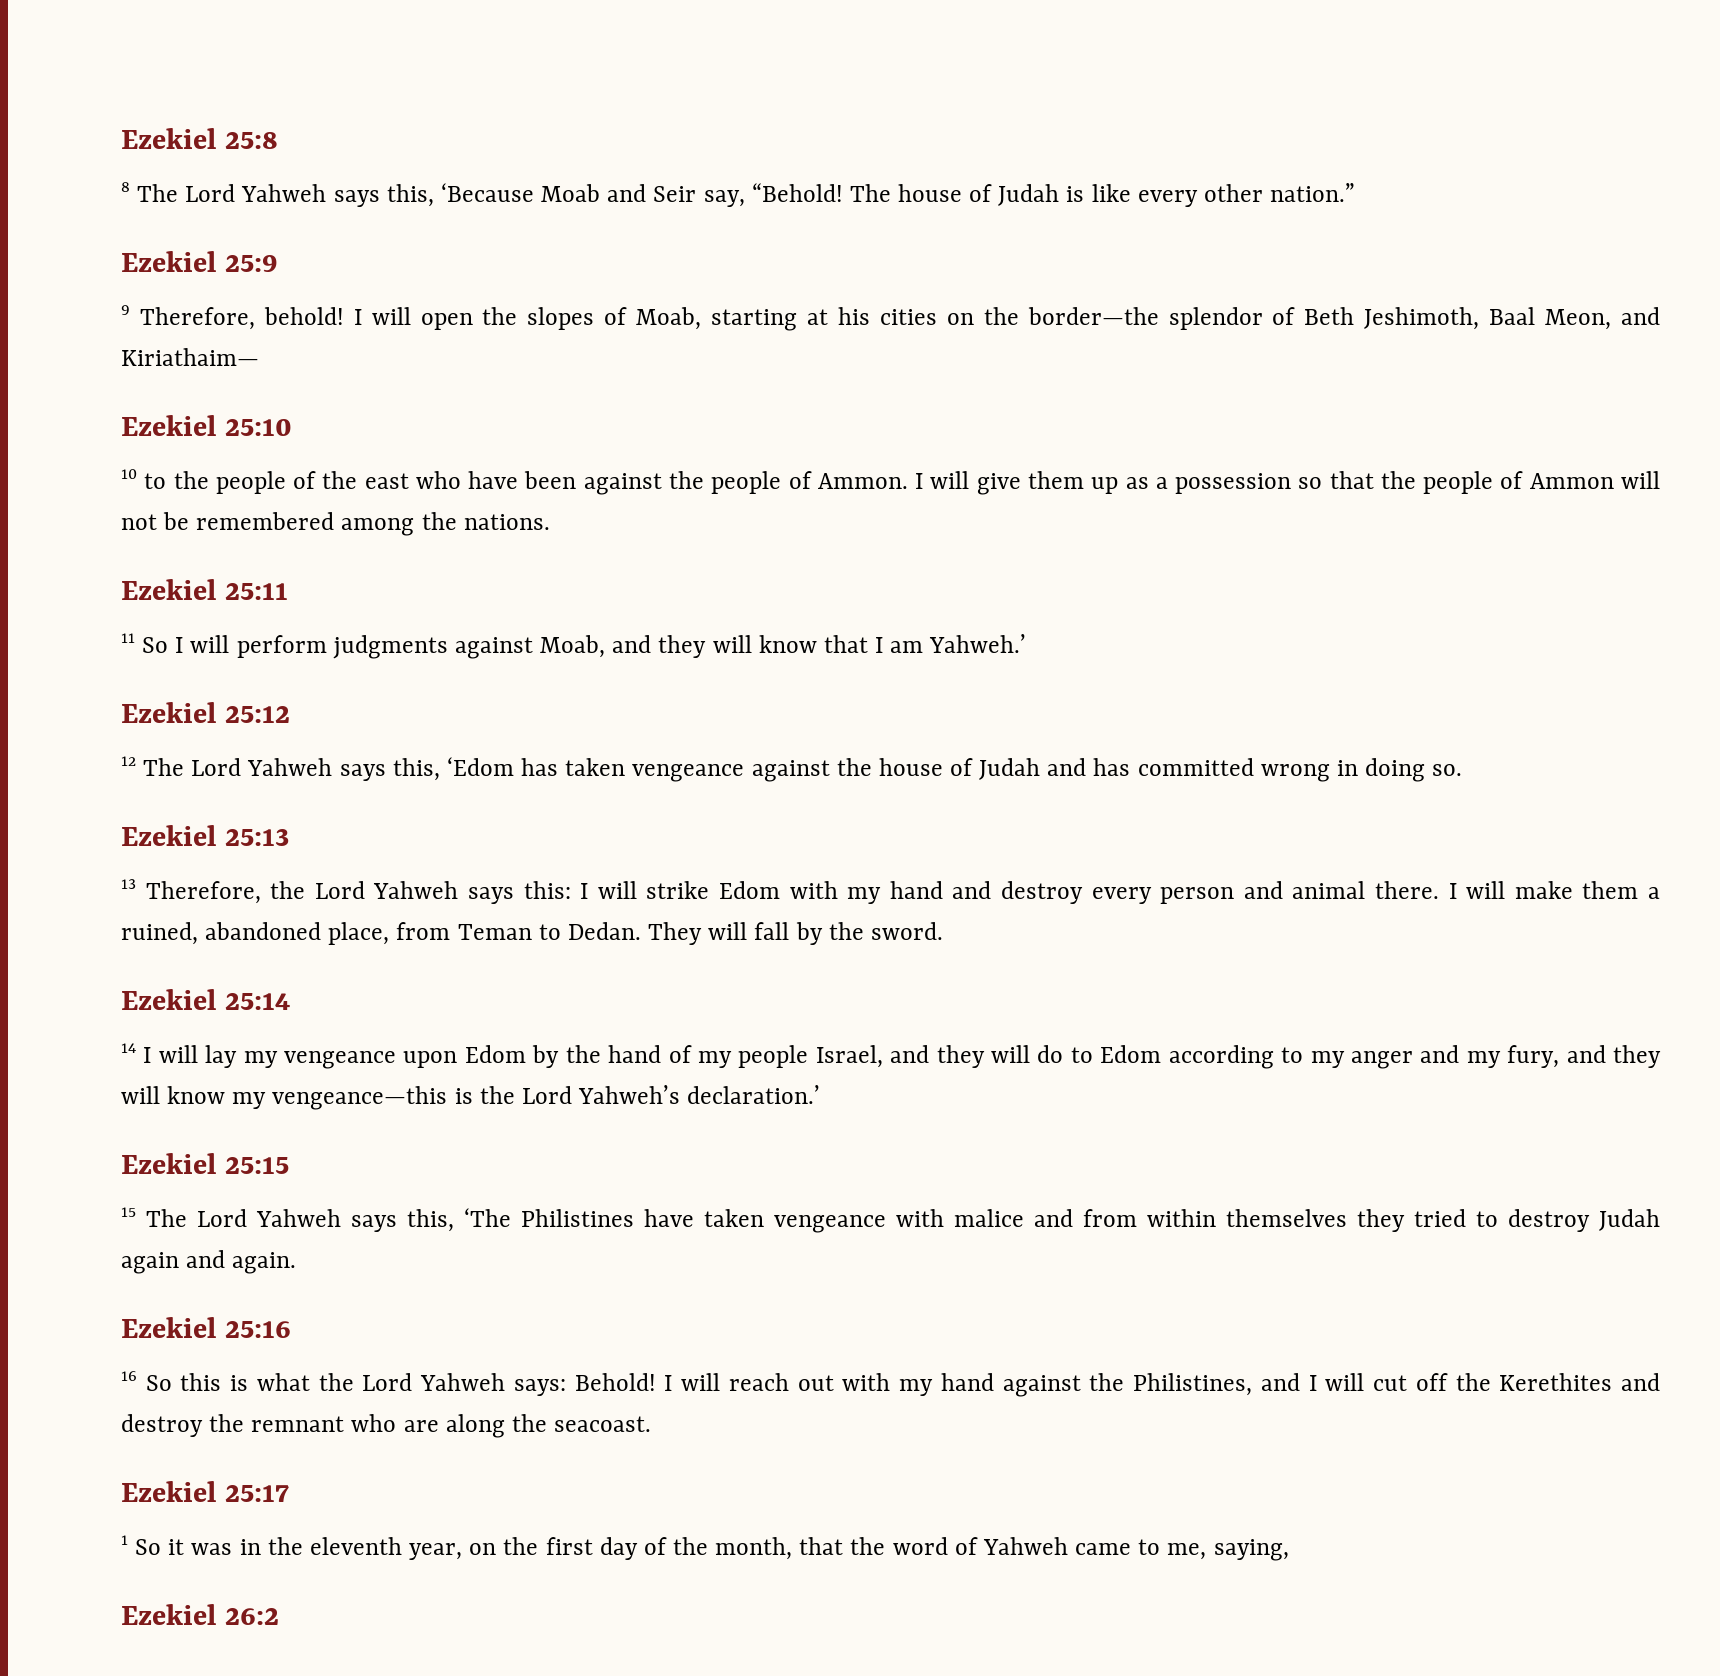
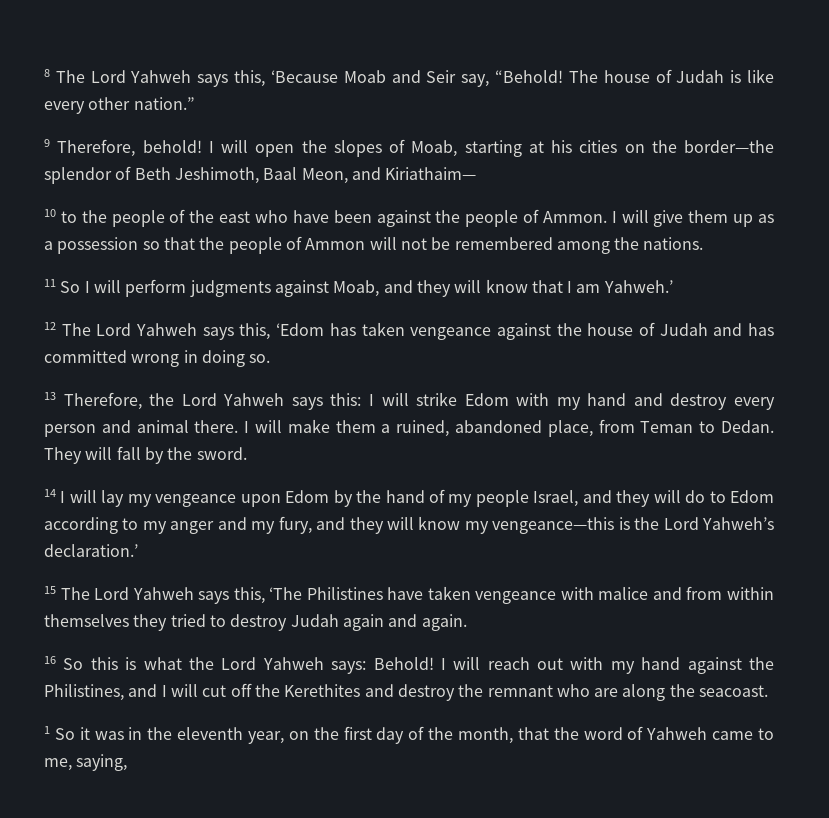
[121,128,278,149] Ezekiel 25:8 // -> (44, 73) none
[121,251,278,272] // Ezekiel 25:9 -> (195, 103) none
[121,415,292,436] // Ezekiel 25:10 -> (477, 173) none
[121,579,288,600] // Ezekiel 25:11 -> (704, 243) none
[121,702,290,723] // Ezekiel 25:12 -> (673, 286) none
[121,825,289,846] // Ezekiel 25:13 -> (271, 358) none
[121,989,290,1010] // Ezekiel 25:14 -> (247, 453) none
[121,1153,289,1174] // Ezekiel 25:15 -> (138, 550) none
[121,1317,291,1338] // Ezekiel 25:16 -> (467, 622) none
[121,1481,289,1502] // Ezekiel 25:17 -> (769, 691) none
[121,1604,279,1625] // Ezekiel 26:2 -> (128, 762) none

